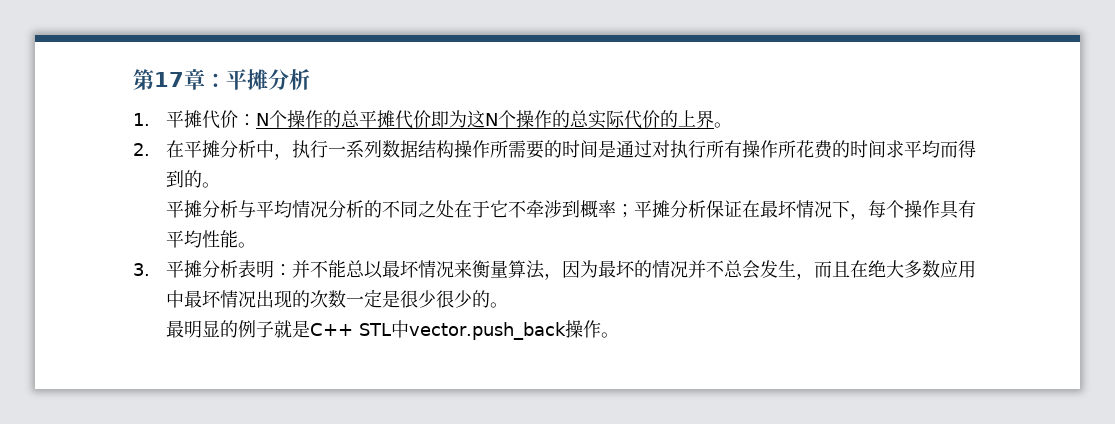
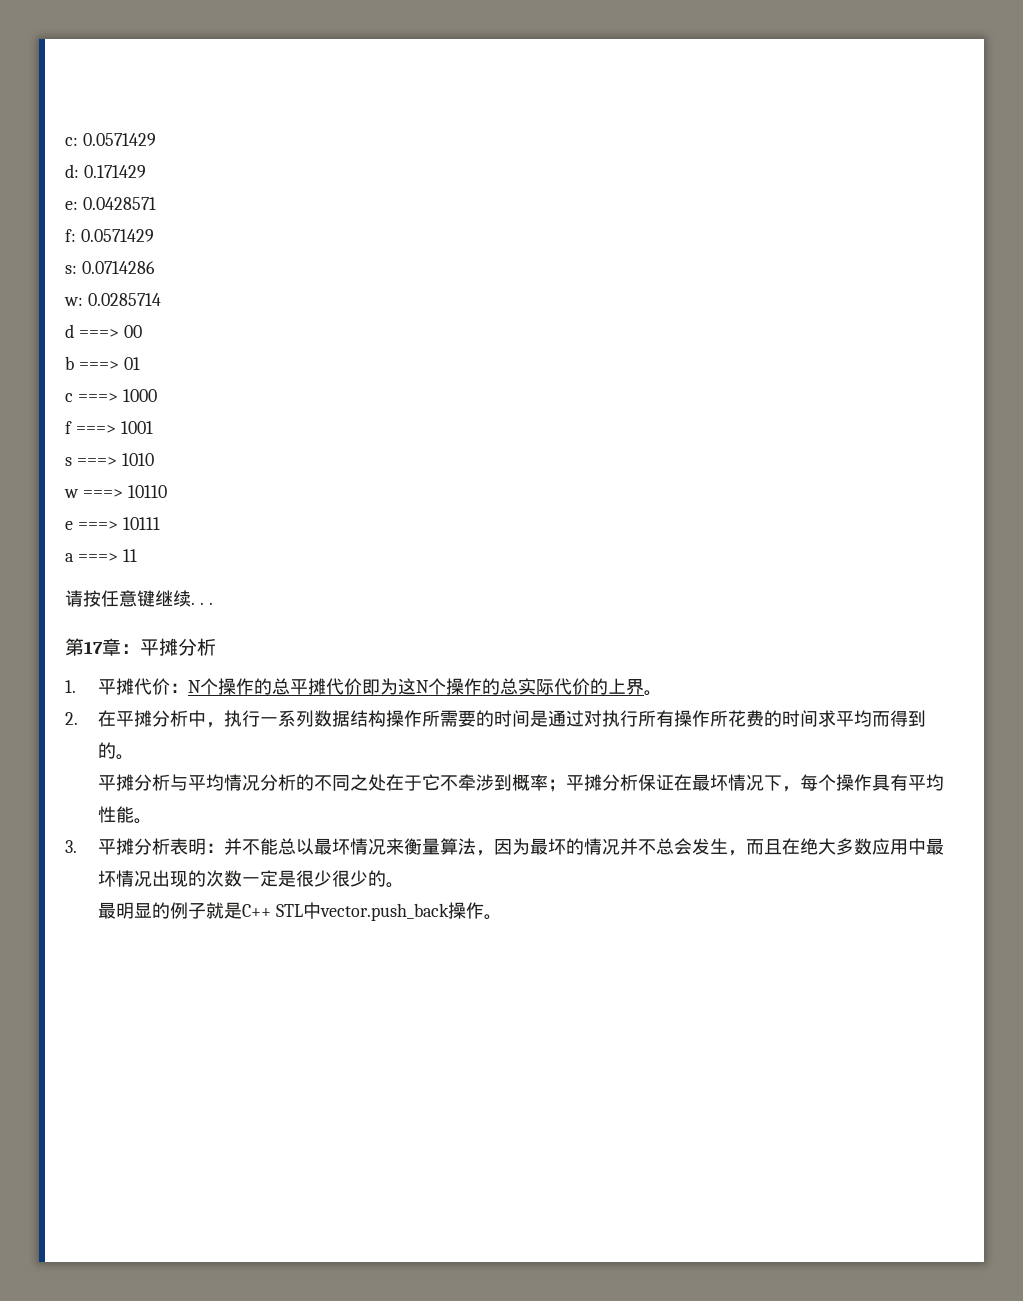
(133, 79) none -> [65,133,156,146] [65,164,146,178] [65,197,156,210] [65,229,154,242] [65,261,155,274] [64,293,161,306] [65,324,142,338] [65,356,140,370] [65,389,157,402] [65,421,153,434] [65,453,154,466] [64,485,167,498] [65,517,160,530] [65,549,137,562] [65,590,213,607] c: 0.0571429 // d: 0.171429 // e: 0.0428571 // f: 0.0571429 // s: 0.0714286 // w: 0.0285714 // d ===> 00 // b ===> 01 // c ===> 1000 // f ===> 1001 // s ===> 1010 // w ===> 10110 // e ===> 10111 // a ===> 11 // 请按任意键继续. . . //

